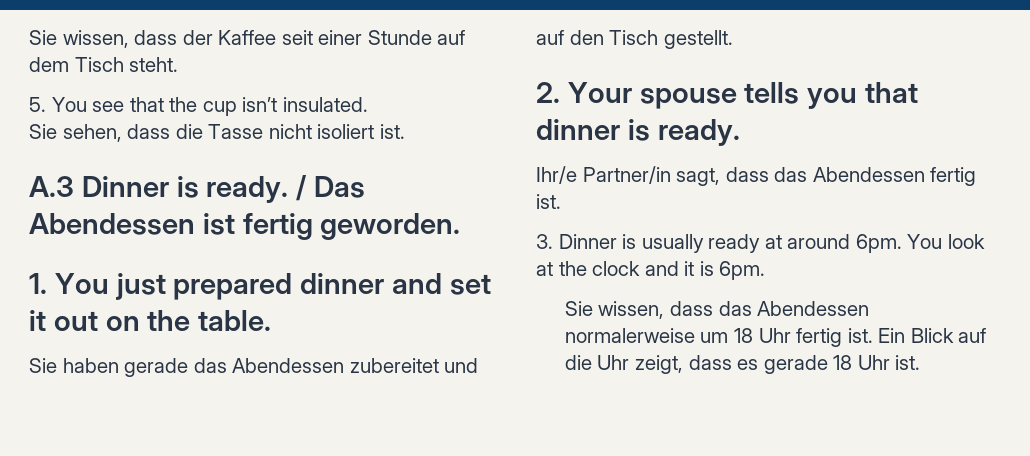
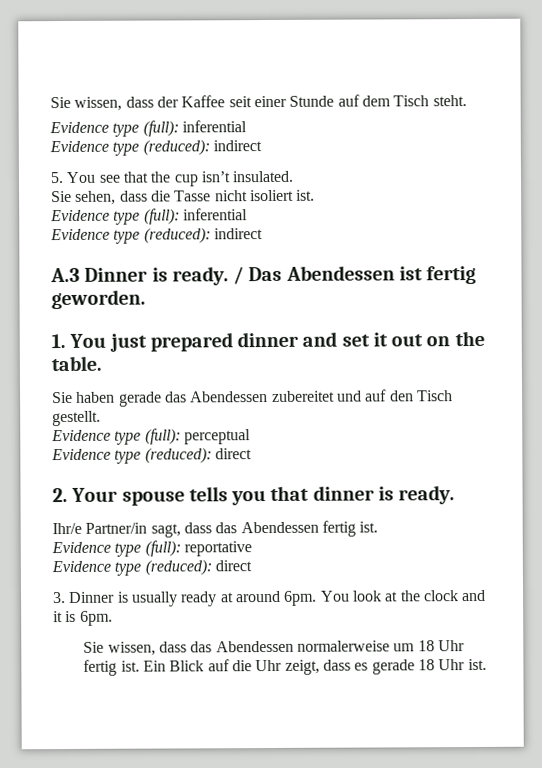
(179, 64) none -> [49,120,247,137] [49,139,262,156] // Evidence type (full): inferential // Evidence type (reduced): indirect
(405, 131) none -> [50,208,248,225] [50,227,263,244] // Evidence type (full): inferential // Evidence type (reduced): indirect
(733, 39) none -> [51,428,251,445] [51,447,252,464] // Evidence type (full): perceptual // Evidence type (reduced): direct
(561, 201) none -> [51,540,252,557] [51,559,252,576] // Evidence type (full): reportative // Evidence type (reduced): direct

